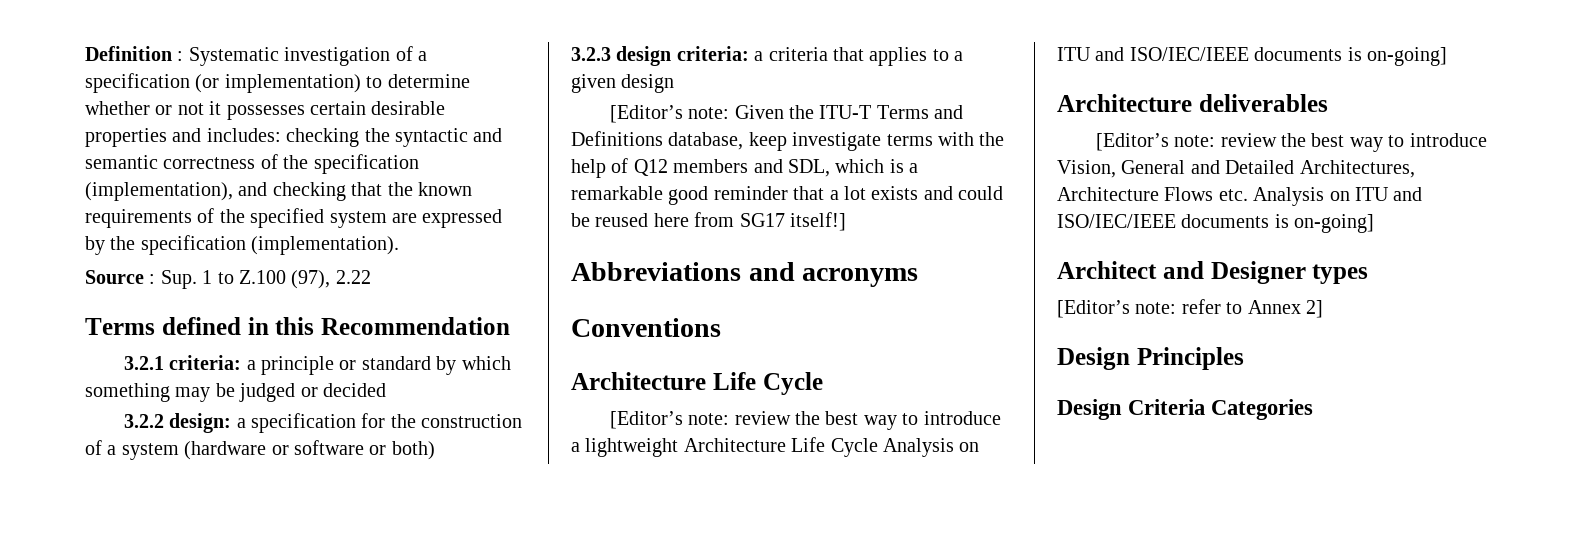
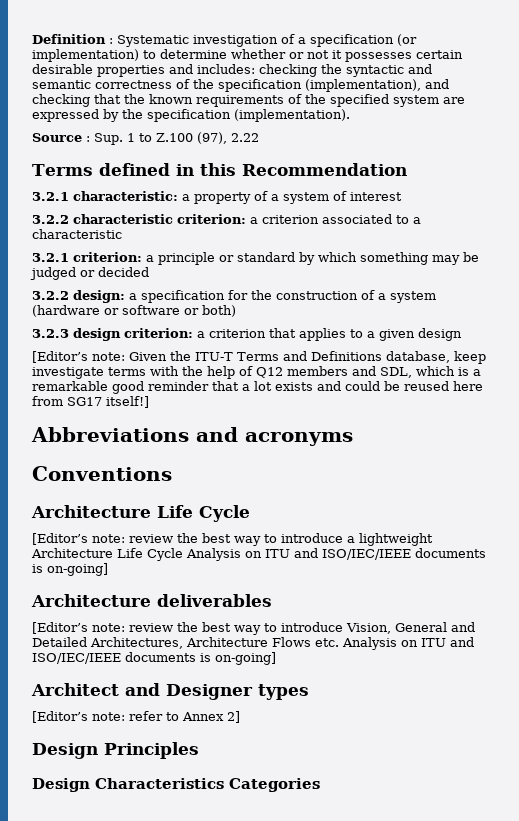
[169,355,242,370] criteria: -> [73,191,402,204] [32,214,421,224] [32,229,122,239] [32,252,142,262] characteristic: a property of a system of interest // 3.2.2 characteristic criterion: a criterion associated to a characteristic // 3.2.1 criterion:
[676,46,828,61] criteria: a criteria -> [124,328,266,338] criterion: a criterion
[1128,399,1206,415] Criteria -> [95,778,224,789] Characteristics

